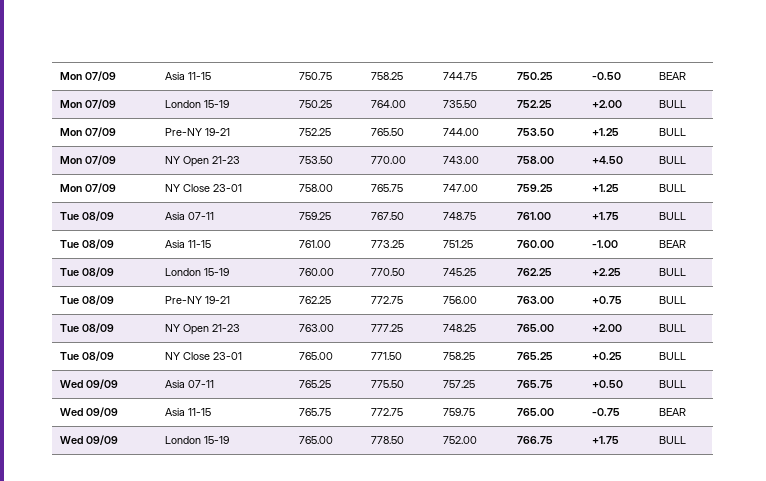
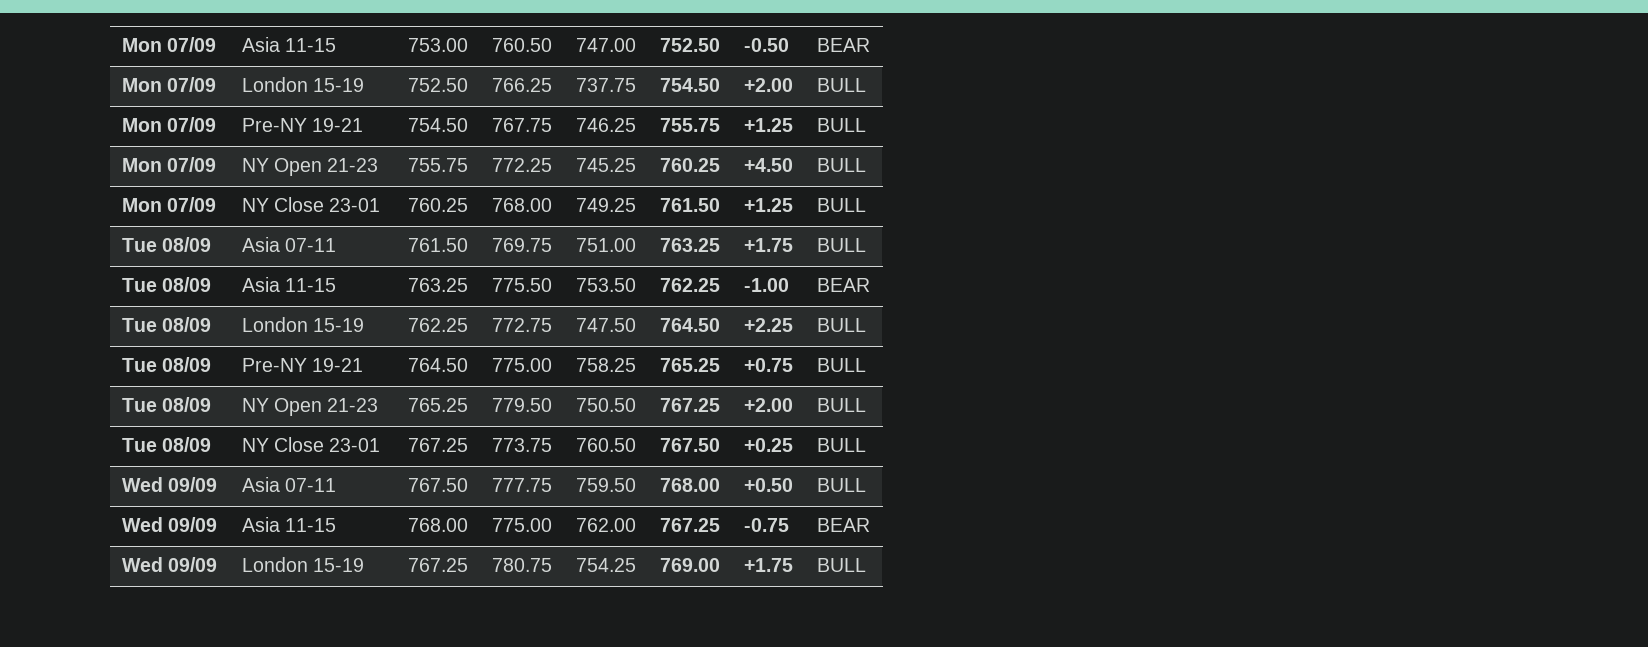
[298,72,332,80] [370,72,403,80] [442,72,477,80] [516,72,553,80] 750.75 | 758.25 | 744.75 | 750.25 -> [407,38,468,52] [491,38,552,52] [575,38,636,52] [659,38,720,52] 753.00 | 760.50 | 747.00 | 752.50
[298,100,332,108] [370,100,406,108] [442,100,477,108] [516,100,552,108] 750.25 | 764.00 | 735.50 | 752.25 -> [407,78,468,92] [491,78,552,92] [575,78,636,92] [659,78,720,92] 752.50 | 766.25 | 737.75 | 754.50
[298,128,331,136] [370,128,404,136] [442,128,479,136] [516,128,554,136] 752.25 | 765.50 | 744.00 | 753.50 -> [407,118,468,132] [491,118,552,132] [575,118,636,132] [659,118,720,132] 754.50 | 767.75 | 746.25 | 755.75
[298,156,333,164] [370,156,406,164] [442,156,479,164] [516,156,554,164] 753.50 | 770.00 | 743.00 | 758.00 -> [407,158,468,172] [491,158,552,172] [575,158,636,172] [659,158,720,172] 755.75 | 772.25 | 745.25 | 760.25
[298,184,333,192] [370,184,403,192] [442,184,478,192] [516,184,553,192] 758.00 | 765.75 | 747.00 | 759.25 -> [407,198,468,212] [491,198,552,212] [575,198,636,212] [659,198,720,212] 760.25 | 768.00 | 749.25 | 761.50
[298,212,331,220] [370,212,404,220] [442,212,476,220] [516,212,551,220] 759.25 | 767.50 | 748.75 | 761.00 -> [407,238,468,252] [491,238,552,252] [575,238,636,252] [659,238,720,252] 761.50 | 769.75 | 751.00 | 763.25
[298,240,331,248] [370,240,404,248] [442,240,473,248] [516,240,554,248] 761.00 | 773.25 | 751.25 | 760.00 -> [407,278,468,292] [491,278,552,292] [575,278,636,292] [659,278,720,292] 763.25 | 775.50 | 753.50 | 762.25
[298,268,334,276] [370,268,405,276] [442,268,476,276] [516,268,552,276] 760.00 | 770.50 | 745.25 | 762.25 -> [407,318,468,332] [491,318,552,332] [575,318,636,332] [659,318,720,332] 762.25 | 772.75 | 747.50 | 764.50
[298,296,331,304] [370,296,403,304] [442,296,477,304] [516,296,554,304] 762.25 | 772.75 | 756.00 | 763.00 -> [407,358,468,372] [491,358,552,372] [575,358,636,372] [659,358,720,372] 764.50 | 775.00 | 758.25 | 765.25
[298,324,334,332] [370,324,403,332] [442,324,476,332] [516,324,554,332] 763.00 | 777.25 | 748.25 | 765.00 -> [407,398,468,412] [491,398,552,412] [575,398,636,412] [659,398,720,412] 765.25 | 779.50 | 750.50 | 767.25
[298,352,333,360] [370,352,402,360] [442,352,475,360] [516,352,553,360] 765.00 | 771.50 | 758.25 | 765.25 -> [407,438,468,452] [491,438,552,452] [575,438,636,452] [659,438,720,452] 767.25 | 773.75 | 760.50 | 767.50
[298,380,331,388] [370,380,404,388] [442,380,475,388] [516,380,553,388] 765.25 | 775.50 | 757.25 | 765.75 -> [407,478,468,492] [491,478,552,492] [575,478,636,492] [659,478,720,492] 767.50 | 777.75 | 759.50 | 768.00
[298,408,331,416] [370,408,403,416] [442,408,475,416] [516,408,554,416] 765.75 | 772.75 | 759.75 | 765.00 -> [407,518,468,532] [491,518,552,532] [575,518,636,532] [659,518,720,532] 768.00 | 775.00 | 762.00 | 767.25
[298,436,333,444] [370,436,404,444] [442,436,477,444] [516,436,553,444] 765.00 | 778.50 | 752.00 | 766.75 -> [407,558,468,572] [491,558,552,572] [575,558,636,572] [659,558,720,572] 767.25 | 780.75 | 754.25 | 769.00

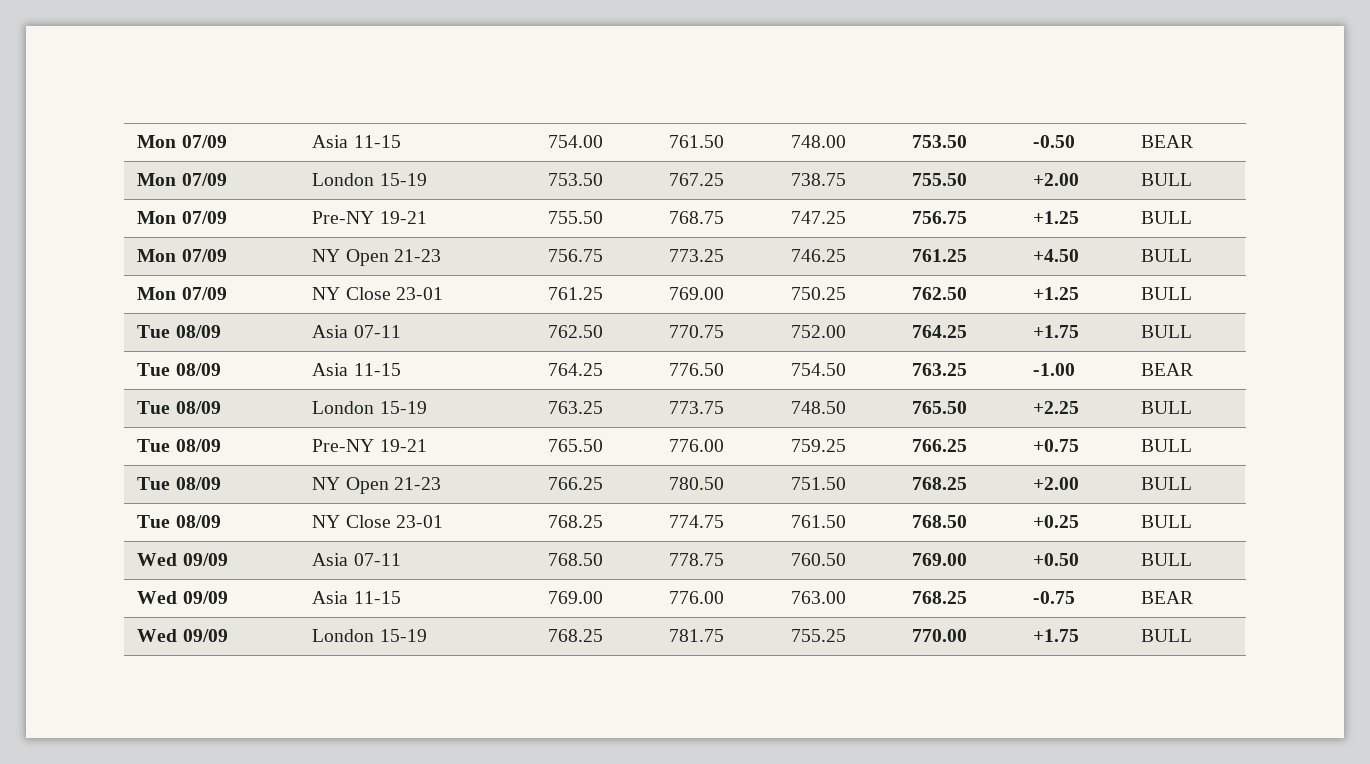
[407,38,468,52] [491,38,552,52] [575,38,636,52] [659,38,720,52] 753.00 | 760.50 | 747.00 | 752.50 -> [548,135,604,148] [669,135,725,148] [791,135,847,148] [912,135,968,148] 754.00 | 761.50 | 748.00 | 753.50
[407,78,468,92] [491,78,552,92] [575,78,636,92] [659,78,720,92] 752.50 | 766.25 | 737.75 | 754.50 -> [548,173,604,186] [669,173,725,186] [791,173,847,186] [912,173,968,186] 753.50 | 767.25 | 738.75 | 755.50
[407,118,468,132] [491,118,552,132] [575,118,636,132] [659,118,720,132] 754.50 | 767.75 | 746.25 | 755.75 -> [548,211,604,224] [669,211,725,224] [791,211,847,224] [912,211,968,224] 755.50 | 768.75 | 747.25 | 756.75
[407,158,468,172] [491,158,552,172] [575,158,636,172] [659,158,720,172] 755.75 | 772.25 | 745.25 | 760.25 -> [548,249,604,262] [669,249,725,262] [791,249,847,262] [912,249,968,262] 756.75 | 773.25 | 746.25 | 761.25
[407,198,468,212] [491,198,552,212] [575,198,636,212] [659,198,720,212] 760.25 | 768.00 | 749.25 | 761.50 -> [548,287,604,300] [669,287,725,300] [791,287,847,300] [912,287,968,300] 761.25 | 769.00 | 750.25 | 762.50
[407,238,468,252] [491,238,552,252] [575,238,636,252] [659,238,720,252] 761.50 | 769.75 | 751.00 | 763.25 -> [548,325,604,338] [669,325,725,338] [791,325,847,338] [912,325,968,338] 762.50 | 770.75 | 752.00 | 764.25
[407,278,468,292] [491,278,552,292] [575,278,636,292] [659,278,720,292] 763.25 | 775.50 | 753.50 | 762.25 -> [548,363,604,376] [669,363,725,376] [791,363,847,376] [912,363,968,376] 764.25 | 776.50 | 754.50 | 763.25
[407,318,468,332] [491,318,552,332] [575,318,636,332] [659,318,720,332] 762.25 | 772.75 | 747.50 | 764.50 -> [548,401,604,414] [669,401,725,414] [791,401,847,414] [912,401,968,414] 763.25 | 773.75 | 748.50 | 765.50
[407,358,468,372] [491,358,552,372] [575,358,636,372] [659,358,720,372] 764.50 | 775.00 | 758.25 | 765.25 -> [548,439,604,452] [669,439,725,452] [791,439,847,452] [912,439,968,452] 765.50 | 776.00 | 759.25 | 766.25
[407,398,468,412] [491,398,552,412] [575,398,636,412] [659,398,720,412] 765.25 | 779.50 | 750.50 | 767.25 -> [548,477,604,490] [669,477,725,490] [791,477,847,490] [912,477,968,490] 766.25 | 780.50 | 751.50 | 768.25
[407,438,468,452] [491,438,552,452] [575,438,636,452] [659,438,720,452] 767.25 | 773.75 | 760.50 | 767.50 -> [548,515,604,528] [669,515,725,528] [791,515,847,528] [912,515,968,528] 768.25 | 774.75 | 761.50 | 768.50
[407,478,468,492] [491,478,552,492] [575,478,636,492] [659,478,720,492] 767.50 | 777.75 | 759.50 | 768.00 -> [548,553,604,566] [669,553,725,566] [791,553,847,566] [912,553,968,566] 768.50 | 778.75 | 760.50 | 769.00
[407,518,468,532] [491,518,552,532] [575,518,636,532] [659,518,720,532] 768.00 | 775.00 | 762.00 | 767.25 -> [548,591,604,604] [669,591,725,604] [791,591,847,604] [912,591,968,604] 769.00 | 776.00 | 763.00 | 768.25
[407,558,468,572] [491,558,552,572] [575,558,636,572] [659,558,720,572] 767.25 | 780.75 | 754.25 | 769.00 -> [548,629,604,642] [669,629,725,642] [791,629,847,642] [912,629,968,642] 768.25 | 781.75 | 755.25 | 770.00

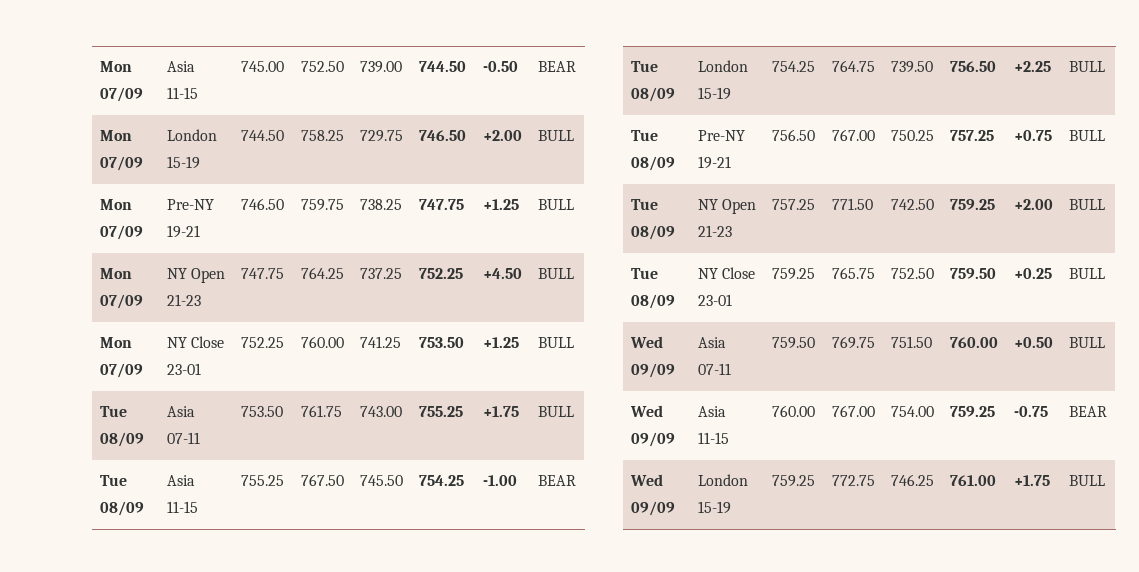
[548,135,604,148] [669,135,725,148] [791,135,847,148] [912,135,968,148] 754.00 | 761.50 | 748.00 | 753.50 -> [240,61,284,72] [300,61,344,72] [359,61,402,73] [418,61,466,72] 745.00 | 752.50 | 739.00 | 744.50
[548,173,604,186] [669,173,725,186] [791,173,847,186] [912,173,968,186] 753.50 | 767.25 | 738.75 | 755.50 -> [240,130,284,141] [300,130,344,141] [359,130,403,142] [418,130,466,141] 744.50 | 758.25 | 729.75 | 746.50
[548,211,604,224] [669,211,725,224] [791,211,847,224] [912,211,968,224] 755.50 | 768.75 | 747.25 | 756.75 -> [240,198,284,210] [300,199,344,211] [359,199,402,210] [418,199,464,210] 746.50 | 759.75 | 738.25 | 747.75
[548,249,604,262] [669,249,725,262] [791,249,847,262] [912,249,968,262] 756.75 | 773.25 | 746.25 | 761.25 -> [240,268,284,279] [300,267,344,279] [359,268,402,279] [418,268,463,279] 747.75 | 764.25 | 737.25 | 752.25
[548,287,604,300] [669,287,725,300] [791,287,847,300] [912,287,968,300] 761.25 | 769.00 | 750.25 | 762.50 -> [240,337,284,348] [300,336,344,348] [359,336,401,348] [418,337,464,348] 752.25 | 760.00 | 741.25 | 753.50
[548,325,604,338] [669,325,725,338] [791,325,847,338] [912,325,968,338] 762.50 | 770.75 | 752.00 | 764.25 -> [240,406,283,417] [300,405,342,417] [359,406,402,417] [418,406,463,417] 753.50 | 761.75 | 743.00 | 755.25
[548,363,604,376] [669,363,725,376] [791,363,847,376] [912,363,968,376] 764.25 | 776.50 | 754.50 | 763.25 -> [240,475,284,486] [300,474,344,486] [359,475,403,486] [418,475,464,486] 755.25 | 767.50 | 745.50 | 754.25
[548,401,604,414] [669,401,725,414] [791,401,847,414] [912,401,968,414] 763.25 | 773.75 | 748.50 | 765.50 -> [771,61,815,72] [831,60,875,72] [890,61,933,73] [949,61,996,72] 754.25 | 764.75 | 739.50 | 756.50
[548,439,604,452] [669,439,725,452] [791,439,847,452] [912,439,968,452] 765.50 | 776.00 | 759.25 | 766.25 -> [771,129,815,141] [831,129,875,141] [890,130,934,141] [949,130,994,141] 756.50 | 767.00 | 750.25 | 757.25
[548,477,604,490] [669,477,725,490] [791,477,847,490] [912,477,968,490] 766.25 | 780.50 | 751.50 | 768.25 -> [771,199,815,210] [831,198,873,210] [890,199,934,210] [949,199,995,210] 757.25 | 771.50 | 742.50 | 759.25
[548,515,604,528] [669,515,725,528] [791,515,847,528] [912,515,968,528] 768.25 | 774.75 | 761.50 | 768.50 -> [771,268,815,280] [831,267,875,279] [890,268,934,279] [949,268,996,279] 759.25 | 765.75 | 752.50 | 759.50
[548,553,604,566] [669,553,725,566] [791,553,847,566] [912,553,968,566] 768.50 | 778.75 | 760.50 | 769.00 -> [771,337,815,349] [831,336,875,349] [890,336,932,348] [949,337,998,348] 759.50 | 769.75 | 751.50 | 760.00
[548,591,604,604] [669,591,725,604] [791,591,847,604] [912,591,968,604] 769.00 | 776.00 | 763.00 | 768.25 -> [771,405,815,417] [831,405,875,417] [890,406,934,417] [949,406,995,417] 760.00 | 767.00 | 754.00 | 759.25
[548,629,604,642] [669,629,725,642] [791,629,847,642] [912,629,968,642] 768.25 | 781.75 | 755.25 | 770.00 -> [771,475,815,487] [831,475,875,486] [890,474,934,486] [949,475,996,486] 759.25 | 772.75 | 746.25 | 761.00

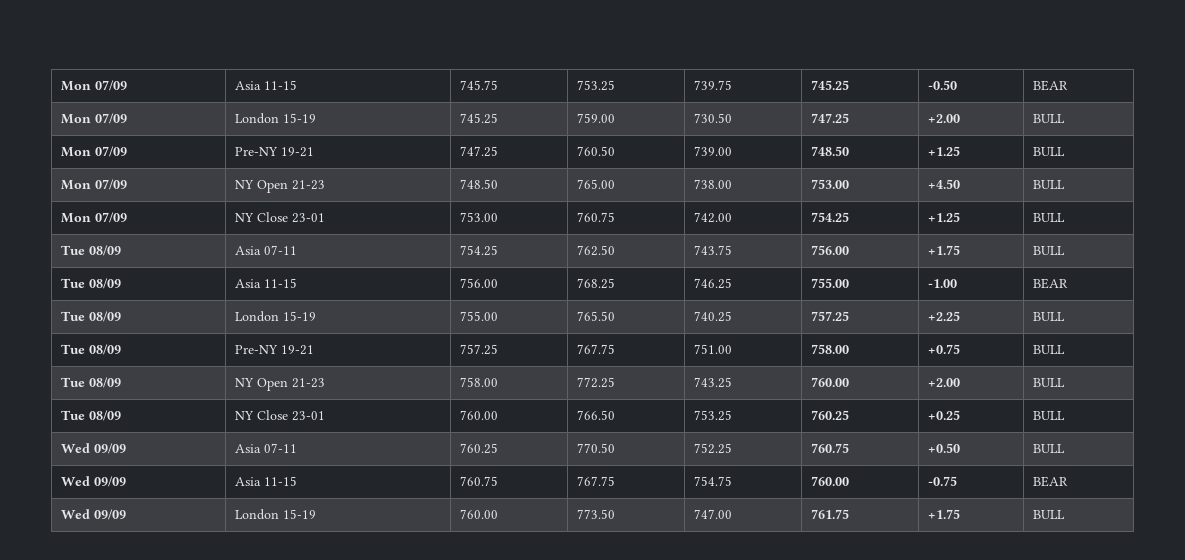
[240,61,284,72] [300,61,344,72] [359,61,402,73] [418,61,466,72] 745.00 | 752.50 | 739.00 | 744.50 -> [459,80,498,90] [576,80,615,91] [693,80,732,90] [810,80,849,90] 745.75 | 753.25 | 739.75 | 745.25
[240,130,284,141] [300,130,344,141] [359,130,403,142] [418,130,466,141] 744.50 | 758.25 | 729.75 | 746.50 -> [459,113,498,124] [576,113,615,123] [693,113,732,123] [810,113,849,123] 745.25 | 759.00 | 730.50 | 747.25
[240,198,284,210] [300,199,344,211] [359,199,402,210] [418,199,464,210] 746.50 | 759.75 | 738.25 | 747.75 -> [459,146,498,157] [576,146,615,156] [693,146,732,156] [810,146,849,156] 747.25 | 760.50 | 739.00 | 748.50
[240,268,284,279] [300,267,344,279] [359,268,402,279] [418,268,463,279] 747.75 | 764.25 | 737.25 | 752.25 -> [459,179,498,189] [576,179,615,189] [693,179,732,189] [810,179,849,189] 748.50 | 765.00 | 738.00 | 753.00
[240,337,284,348] [300,336,344,348] [359,336,401,348] [418,337,464,348] 752.25 | 760.00 | 741.25 | 753.50 -> [459,212,498,222] [576,212,615,222] [693,212,732,223] [810,212,849,222] 753.00 | 760.75 | 742.00 | 754.25
[240,406,283,417] [300,405,342,417] [359,406,402,417] [418,406,463,417] 753.50 | 761.75 | 743.00 | 755.25 -> [459,245,498,256] [576,245,615,256] [693,245,732,255] [810,245,849,255] 754.25 | 762.50 | 743.75 | 756.00
[240,475,284,486] [300,474,344,486] [359,475,403,486] [418,475,464,486] 755.25 | 767.50 | 745.50 | 754.25 -> [459,278,498,288] [576,278,615,289] [693,278,732,289] [810,278,849,288] 756.00 | 768.25 | 746.25 | 755.00
[771,61,815,72] [831,60,875,72] [890,61,933,73] [949,61,996,72] 754.25 | 764.75 | 739.50 | 756.50 -> [459,311,498,321] [576,311,615,321] [693,311,732,322] [810,311,849,321] 755.00 | 765.50 | 740.25 | 757.25
[771,129,815,141] [831,129,875,141] [890,130,934,141] [949,130,994,141] 756.50 | 767.00 | 750.25 | 757.25 -> [459,344,498,355] [576,344,615,354] [693,344,732,354] [810,344,849,354] 757.25 | 767.75 | 751.00 | 758.00
[771,199,815,210] [831,198,873,210] [890,199,934,210] [949,199,995,210] 757.25 | 771.50 | 742.50 | 759.25 -> [459,377,498,387] [576,377,615,388] [693,377,732,388] [810,377,849,387] 758.00 | 772.25 | 743.25 | 760.00
[771,268,815,280] [831,267,875,279] [890,268,934,279] [949,268,996,279] 759.25 | 765.75 | 752.50 | 759.50 -> [459,410,498,420] [576,410,615,420] [693,410,732,421] [810,410,849,420] 760.00 | 766.50 | 753.25 | 760.25
[771,337,815,349] [831,336,875,349] [890,336,932,348] [949,337,998,348] 759.50 | 769.75 | 751.50 | 760.00 -> [459,443,498,454] [576,443,615,453] [693,443,732,454] [810,443,849,453] 760.25 | 770.50 | 752.25 | 760.75
[771,405,815,417] [831,405,875,417] [890,406,934,417] [949,406,995,417] 760.00 | 767.00 | 754.00 | 759.25 -> [459,476,498,486] [576,476,615,486] [693,476,732,486] [810,476,849,486] 760.75 | 767.75 | 754.75 | 760.00
[771,475,815,487] [831,475,875,486] [890,474,934,486] [949,475,996,486] 759.25 | 772.75 | 746.25 | 761.00 -> [459,509,498,519] [576,509,615,519] [693,509,732,519] [810,509,849,519] 760.00 | 773.50 | 747.00 | 761.75

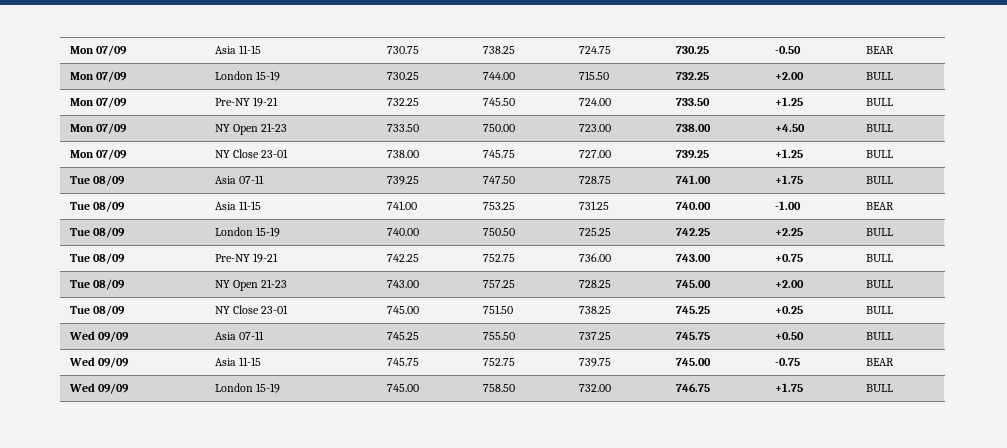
[459,80,498,90] [576,80,615,91] [693,80,732,90] [810,80,849,90] 745.75 | 753.25 | 739.75 | 745.25 -> [387,46,420,54] [483,46,516,54] [579,46,612,54] [676,46,710,54] 730.75 | 738.25 | 724.75 | 730.25
[459,113,498,124] [576,113,615,123] [693,113,732,123] [810,113,849,123] 745.25 | 759.00 | 730.50 | 747.25 -> [387,72,420,80] [483,72,516,80] [579,71,610,80] [676,72,710,80] 730.25 | 744.00 | 715.50 | 732.25
[459,146,498,157] [576,146,615,156] [693,146,732,156] [810,146,849,156] 747.25 | 760.50 | 739.00 | 748.50 -> [387,98,420,106] [483,98,516,106] [579,98,612,106] [676,98,711,106] 732.25 | 745.50 | 724.00 | 733.50
[459,179,498,189] [576,179,615,189] [693,179,732,189] [810,179,849,189] 748.50 | 765.00 | 738.00 | 753.00 -> [387,124,420,132] [483,124,516,132] [579,124,612,132] [676,124,712,132] 733.50 | 750.00 | 723.00 | 738.00
[459,212,498,222] [576,212,615,222] [693,212,732,223] [810,212,849,222] 753.00 | 760.75 | 742.00 | 754.25 -> [387,150,420,158] [483,150,516,158] [579,150,612,158] [676,150,710,159] 738.00 | 745.75 | 727.00 | 739.25
[459,245,498,256] [576,245,615,256] [693,245,732,255] [810,245,849,255] 754.25 | 762.50 | 743.75 | 756.00 -> [387,176,420,185] [483,176,516,184] [579,176,612,184] [676,175,712,184] 739.25 | 747.50 | 728.75 | 741.00
[459,278,498,288] [576,278,615,289] [693,278,732,289] [810,278,849,288] 756.00 | 768.25 | 746.25 | 755.00 -> [387,201,418,210] [483,202,516,210] [579,201,610,210] [676,202,712,210] 741.00 | 753.25 | 731.25 | 740.00
[459,311,498,321] [576,311,615,321] [693,311,732,322] [810,311,849,321] 755.00 | 765.50 | 740.25 | 757.25 -> [387,228,420,236] [483,228,516,236] [579,228,612,236] [676,228,711,236] 740.00 | 750.50 | 725.25 | 742.25
[459,344,498,355] [576,344,615,354] [693,344,732,354] [810,344,849,354] 757.25 | 767.75 | 751.00 | 758.00 -> [387,254,420,262] [483,254,516,262] [579,253,612,262] [676,254,712,262] 742.25 | 752.75 | 736.00 | 743.00
[459,377,498,387] [576,377,615,388] [693,377,732,388] [810,377,849,387] 758.00 | 772.25 | 743.25 | 760.00 -> [387,280,420,288] [483,280,516,288] [579,280,612,288] [676,280,712,288] 743.00 | 757.25 | 728.25 | 745.00
[459,410,498,420] [576,410,615,420] [693,410,732,421] [810,410,849,420] 760.00 | 766.50 | 753.25 | 760.25 -> [387,306,420,314] [483,305,514,314] [579,306,612,314] [676,306,711,314] 745.00 | 751.50 | 738.25 | 745.25
[459,443,498,454] [576,443,615,453] [693,443,732,454] [810,443,849,453] 760.25 | 770.50 | 752.25 | 760.75 -> [387,332,420,340] [483,332,516,340] [579,332,612,340] [676,332,711,340] 745.25 | 755.50 | 737.25 | 745.75
[459,476,498,486] [576,476,615,486] [693,476,732,486] [810,476,849,486] 760.75 | 767.75 | 754.75 | 760.00 -> [387,358,420,366] [483,358,516,366] [579,358,612,367] [676,358,712,366] 745.75 | 752.75 | 739.75 | 745.00
[459,509,498,519] [576,509,615,519] [693,509,732,519] [810,509,849,519] 760.00 | 773.50 | 747.00 | 761.75 -> [387,384,420,392] [483,384,516,392] [579,384,612,392] [676,383,711,392] 745.00 | 758.50 | 732.00 | 746.75

